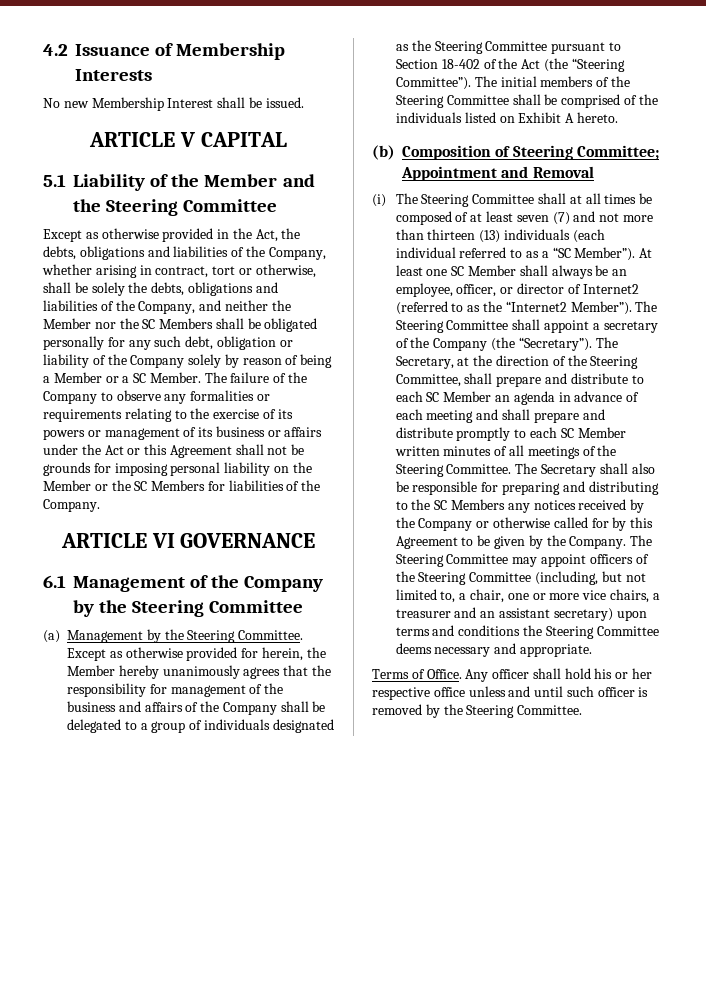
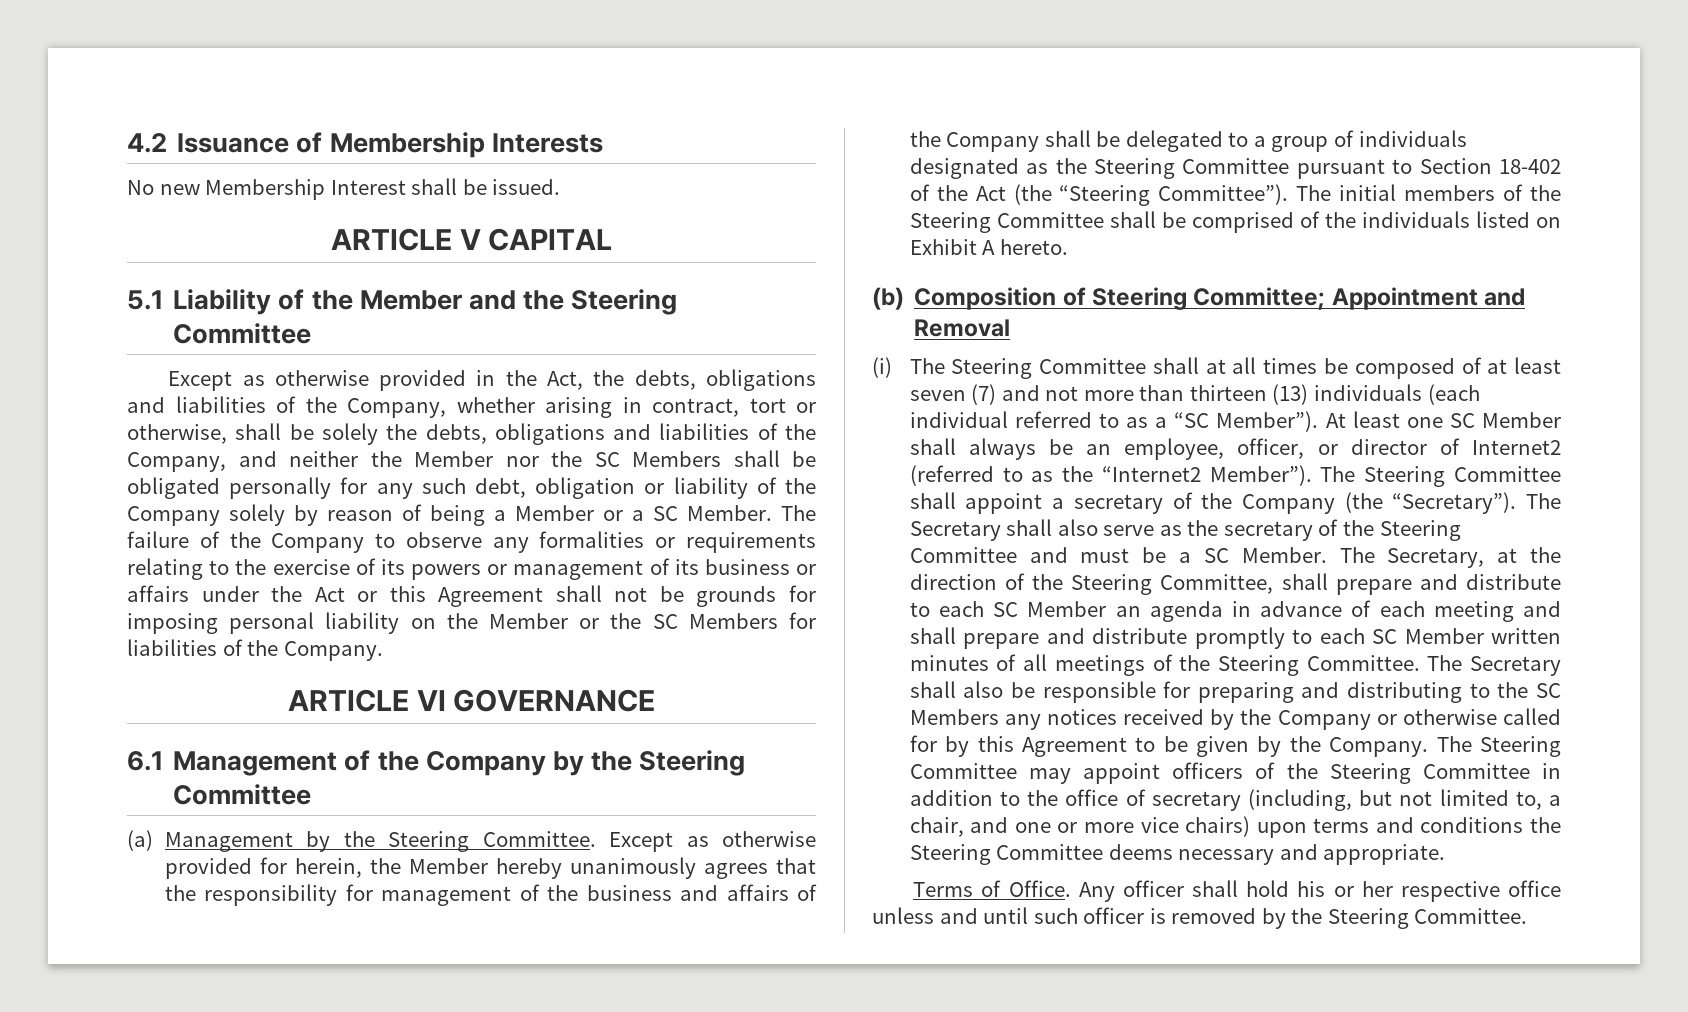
(618, 342) none -> [909,519,1461,541] [909,547,1375,563] Secretary shall also serve as the secretary of the Steering Committee and must be a SC Member. The
(532, 577) none -> [1542,763,1561,779] [909,789,1241,811] in addition to the office of secretary
(505, 596) none -> [970,817,1009,833] and
[609,589,660,603] [395,607,613,621] chairs, a treasurer and an assistant secretary) -> [1185,816,1251,837] chairs)

